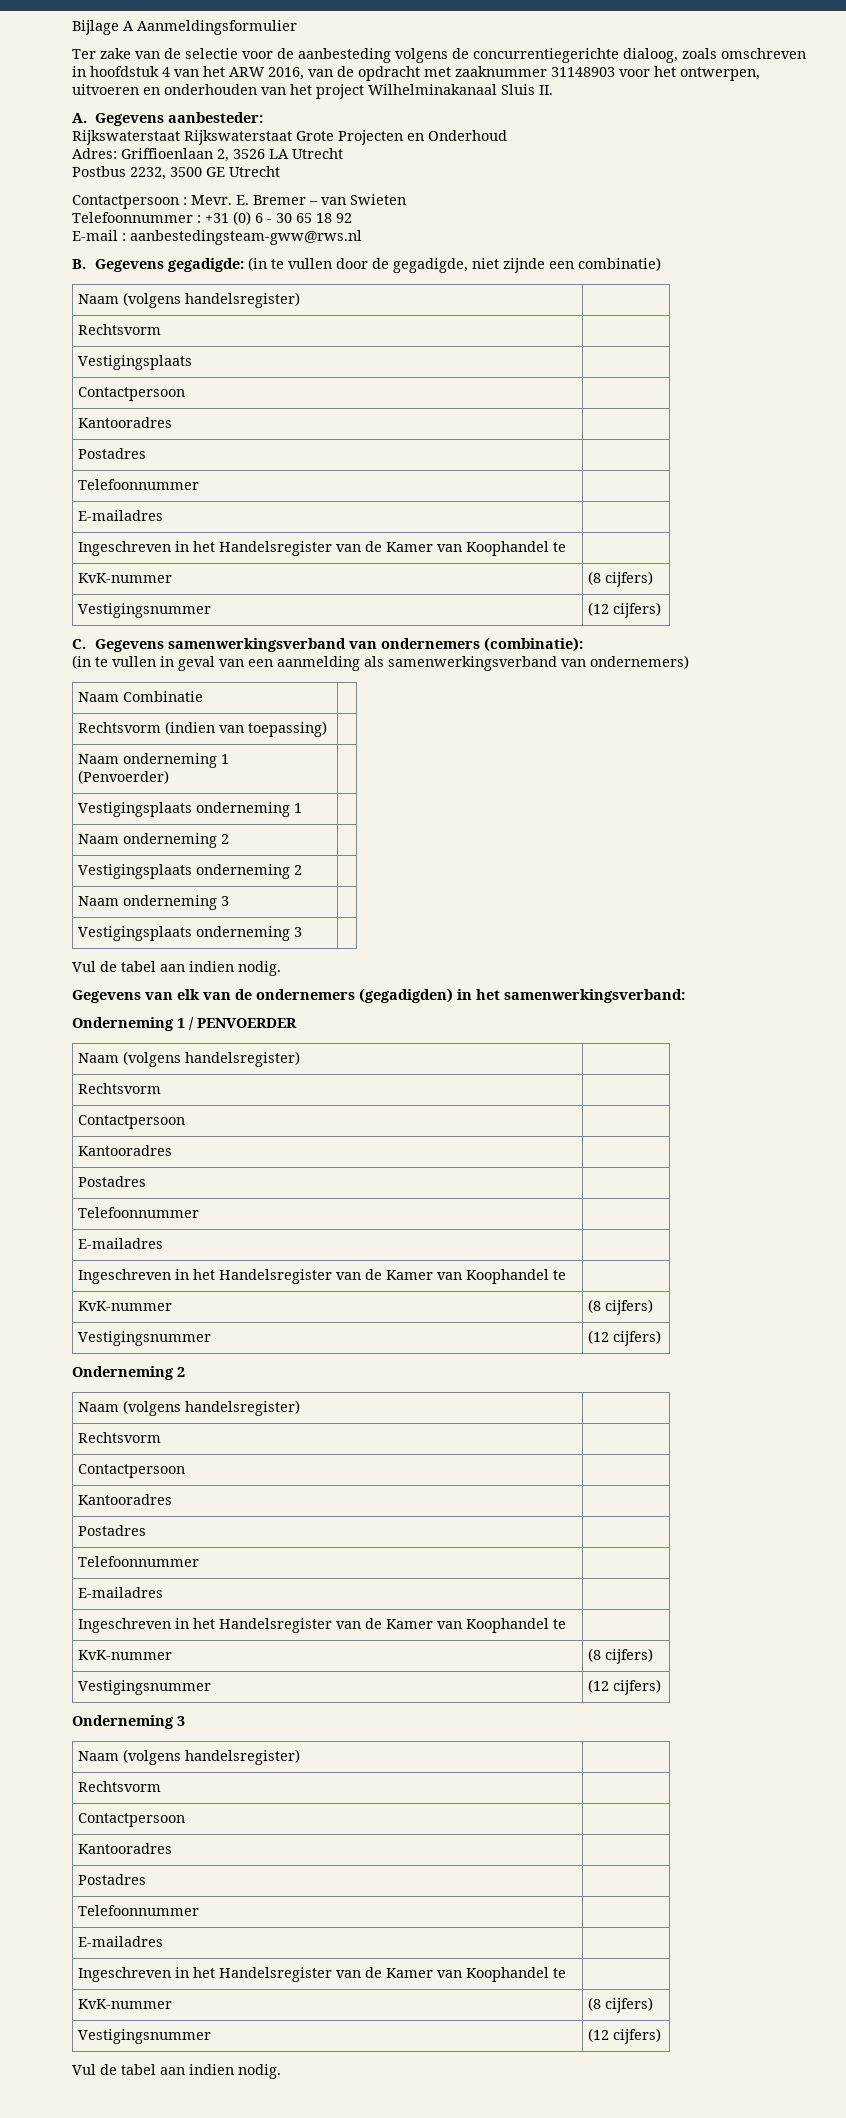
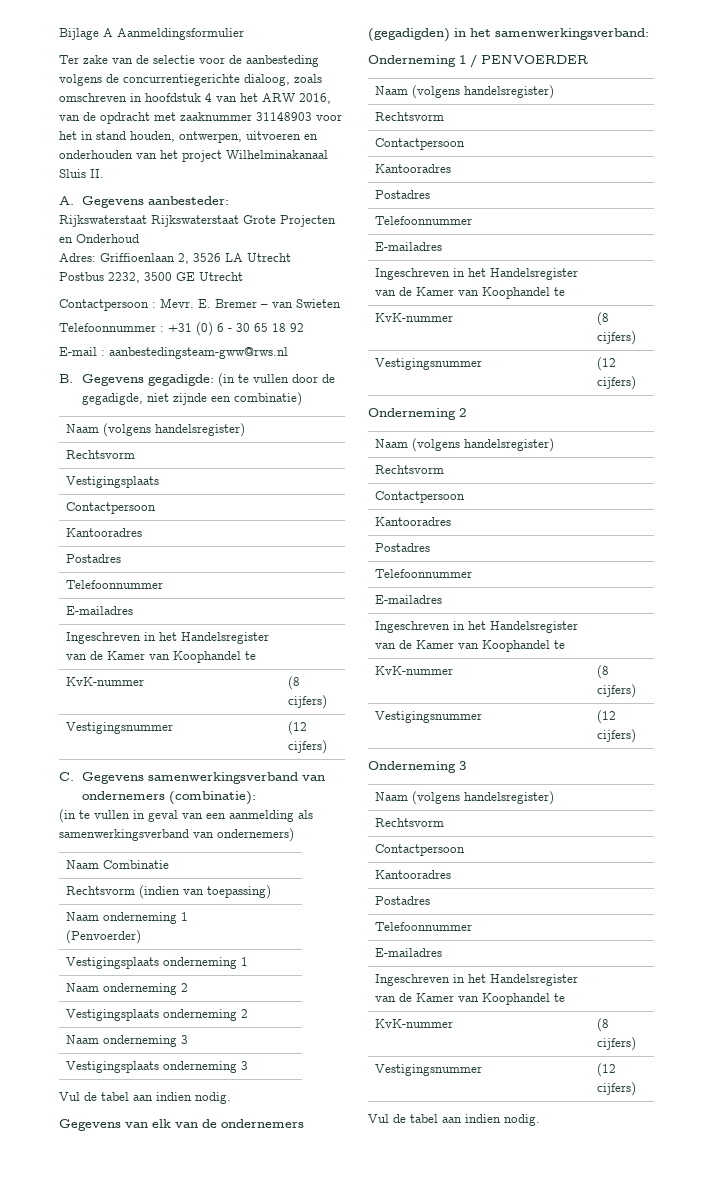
(676, 71) none -> [81,131,175,142] in stand houden,

